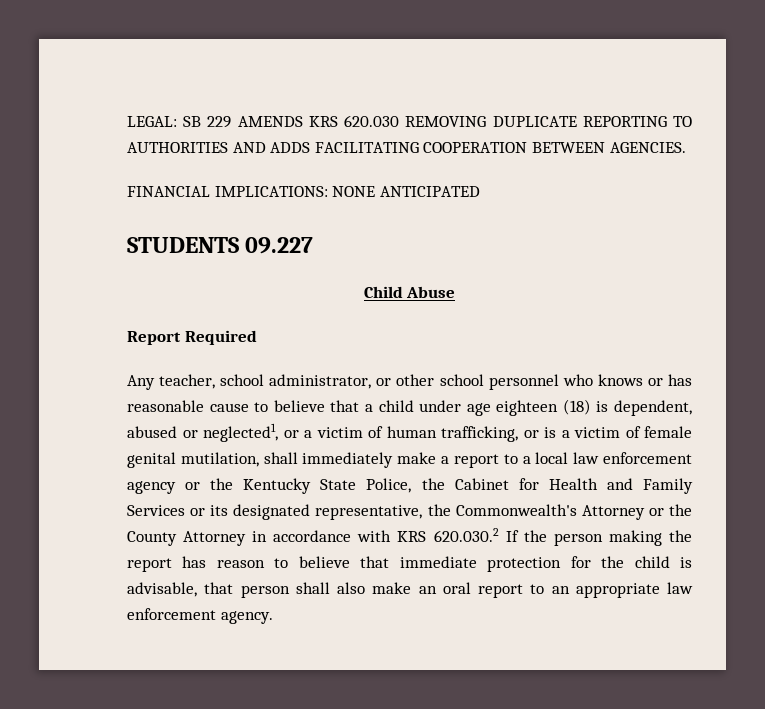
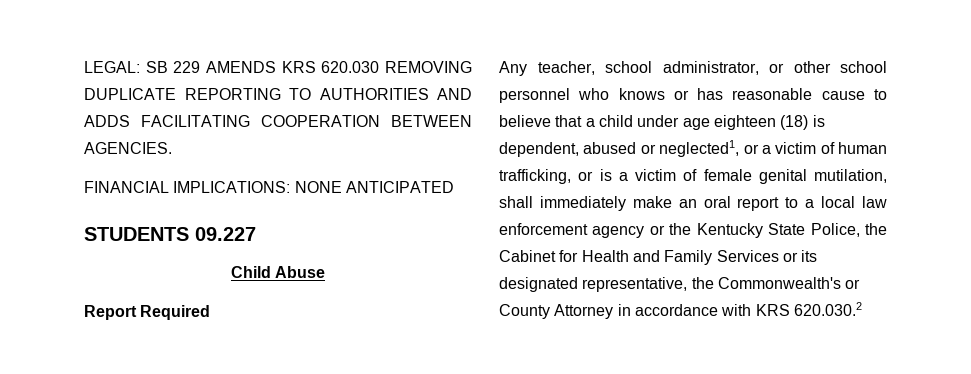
[441,456,450,464] a -> [678,196,731,208] an oral
[581,504,692,520] Attorney or the -> [845,279,861,289] or
[505,530,692,546] [127,556,692,572] [127,582,693,598] [127,608,273,624] If the person making the report has reason to believe that immediate protection for the child is advisable, that person shall also make an oral report to an appropriate law enforcement agency. -> (862, 309) none

